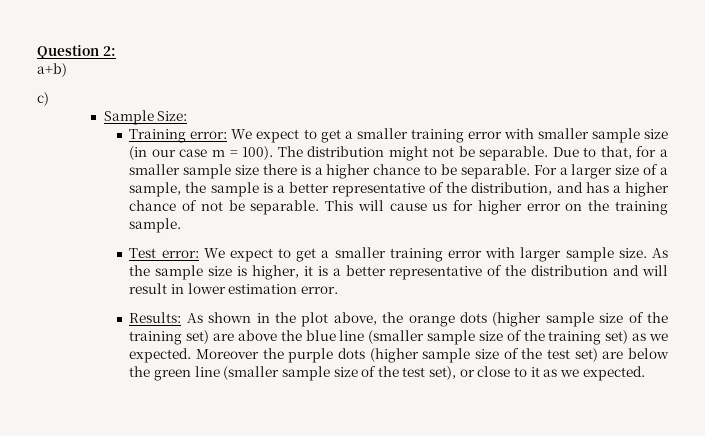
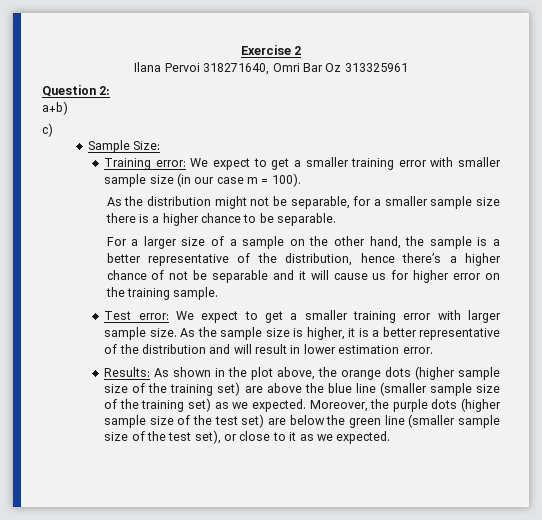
(37, 52) none -> [240,45,302,55] [134,62,408,75] Exercise 2 // Ilana Pervoi 318271640, Omri Bar Oz 313325961 //
[277,146,303,157] The -> [106,196,144,206] // As the
[479,146,632,161] separable. Due to that, -> [290,196,350,209] separable,
(530, 171) none -> (337, 219) //
[129,182,182,197] sample, -> [242,236,401,249] sample on the other hand,
[556,182,609,193] and has -> [360,253,442,263] hence there’s
[250,200,354,215] separable. This -> [212,270,306,283] separable and it
[195,349,259,359] Moreover -> [309,400,368,412] Moreover,

